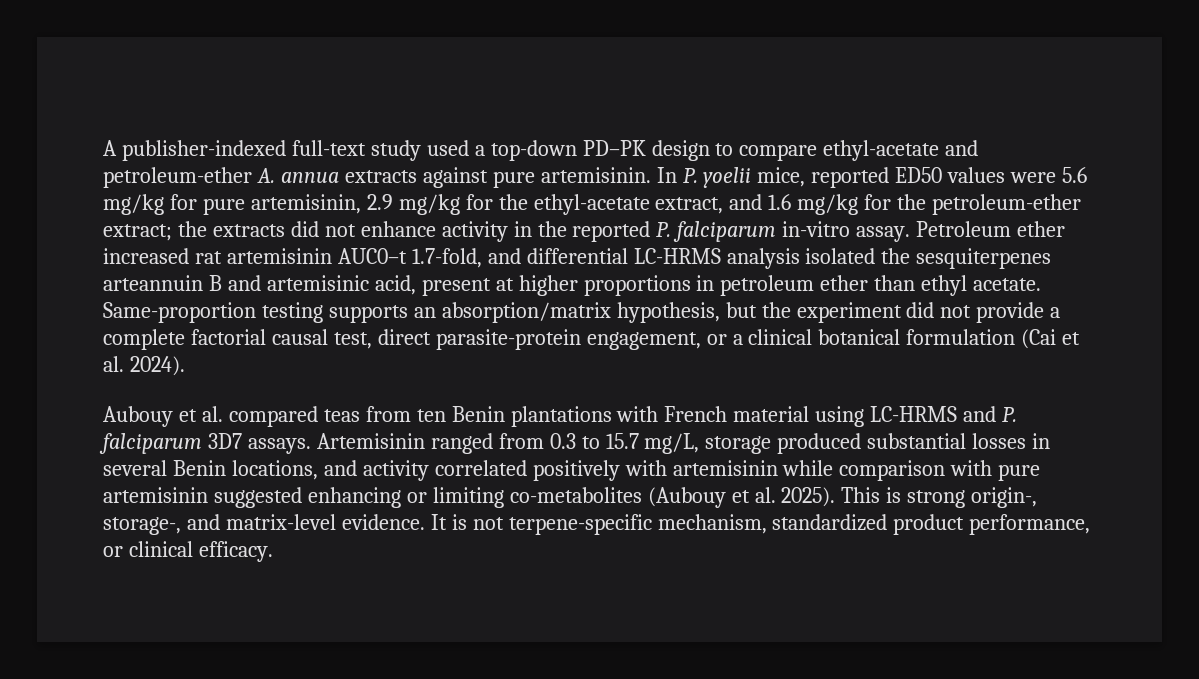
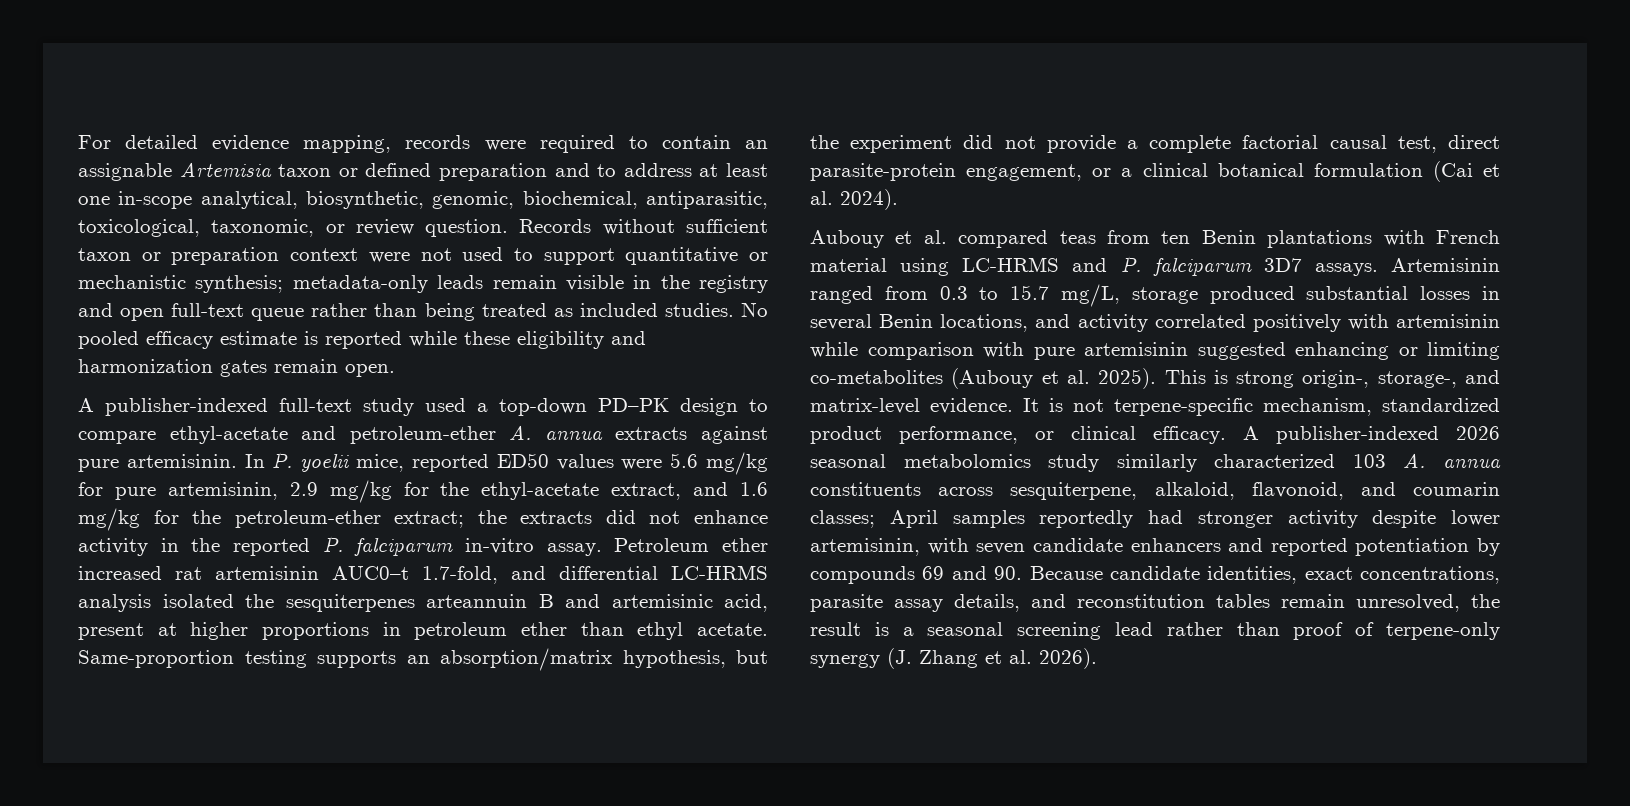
(103, 148) none -> [78,135,768,153] [78,162,769,181] [78,191,768,209] [78,219,768,237] [78,247,768,265] [78,275,768,293] [78,302,768,321] [78,331,646,349] [78,359,395,377] For detailed evidence mapping, records were required to contain an assignable Artemisia taxon or defined preparation and to address at least one in-scope analytical, biosynthetic, genomic, biochemical, antiparasitic, toxicological, taxonomic, or review question. Records without sufficient taxon or preparation context were not used to support quantitative or mechanistic synthesis; metadata-only leads remain visible in the registry and open full-text queue rather than being treated as included studies. No pooled efficacy estimate is reported while these eligibility and harmonization gates remain open. //
(273, 551) none -> [1243,426,1500,444] [810,453,1501,472] [810,482,1500,500] [810,510,1500,528] [810,538,1500,556] [810,566,1500,584] [810,594,1500,612] [810,622,1500,640] [810,648,1097,669] A publisher-indexed 2026 seasonal metabolomics study similarly characterized 103 A. annua constituents across sesquiterpene, alkaloid, flavonoid, and coumarin classes; April samples reportedly had stronger activity despite lower artemisinin, with seven candidate enhancers and reported potentiation by compounds 69 and 90. Because candidate identities, exact concentrations, parasite assay details, and reconstitution tables remain unresolved, the result is a seasonal screening lead rather than proof of terpene-only synergy (J. Zhang et al. 2026).

